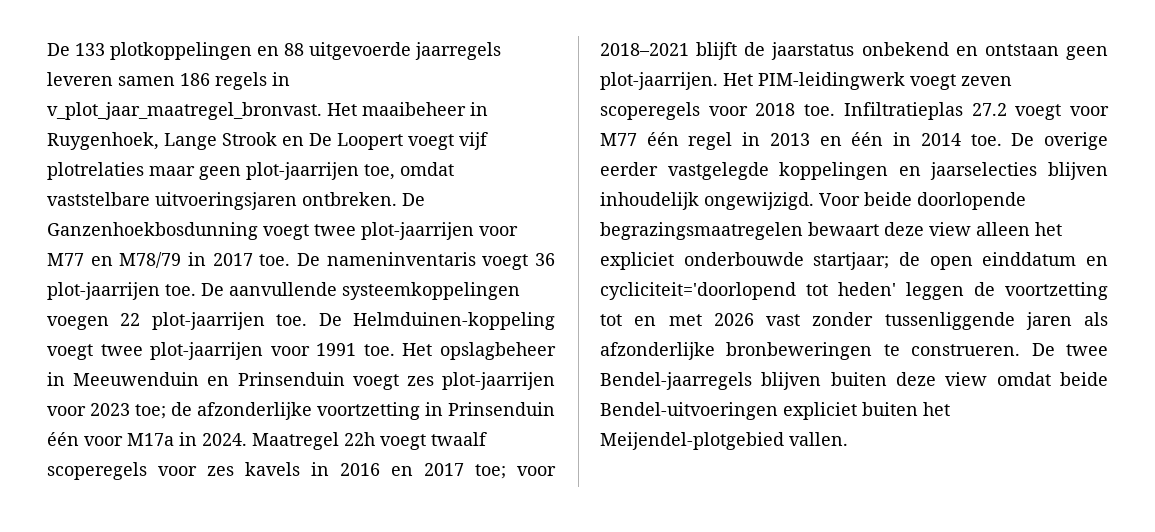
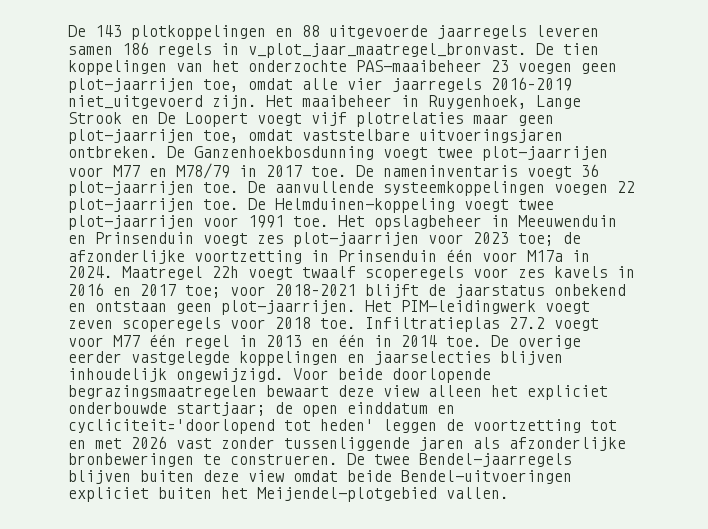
[47,43,105,56] De 133 -> [68,25,122,37] De 143
(322, 111) none -> [536,43,599,55] [68,60,617,75] [68,77,572,93] [68,95,257,109] De tien koppelingen van het onderzochte PAS-maaibeheer 23 voegen geen plot-jaarrijen toe, omdat alle vier jaarregels 2016–2019 niet_uitgevoerd zijn.

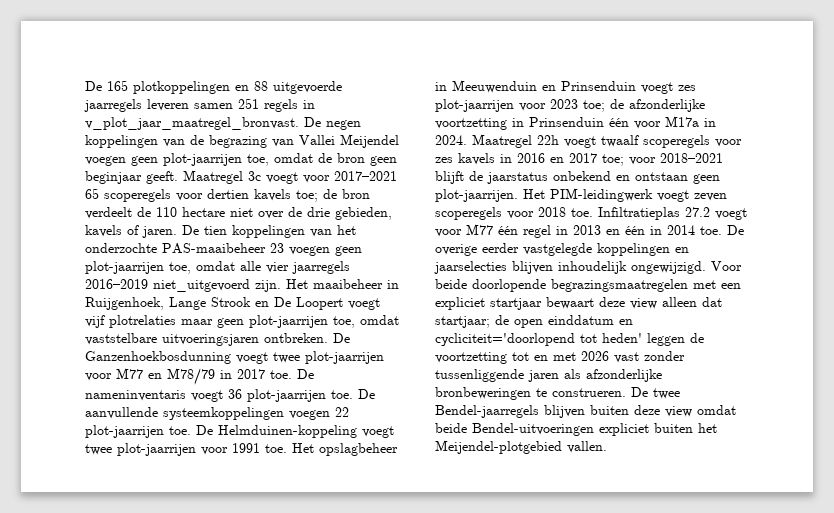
[68,25,122,37] De 143 -> [85,80,128,91] De 165
[122,42,149,55] 186 -> [238,98,259,109] 251
(554, 49) none -> [326,120,361,130] [85,134,399,148] [85,153,397,166] [85,170,397,184] [85,188,370,202] [85,207,392,220] [85,225,199,238] negen koppelingen van de begrazing van Vallei Meijendel voegen geen plot-jaarrijen toe, omdat de bron geen beginjaar geeft. Maatregel 3c voegt voor 2017–2021 65 scoperegels voor dertien kavels toe; de bron verdeelt de 110 hectare niet over de drie gebieden, kavels of jaren. De
[428,95,527,109] Ruygenhoek, -> [85,297,164,310] Ruijgenhoek,
(257, 392) none -> [693,280,741,289] [435,297,542,310] met een expliciet startjaar
[491,385,608,400] [68,402,167,414] het expliciet onderbouwde -> [702,297,722,307] dat

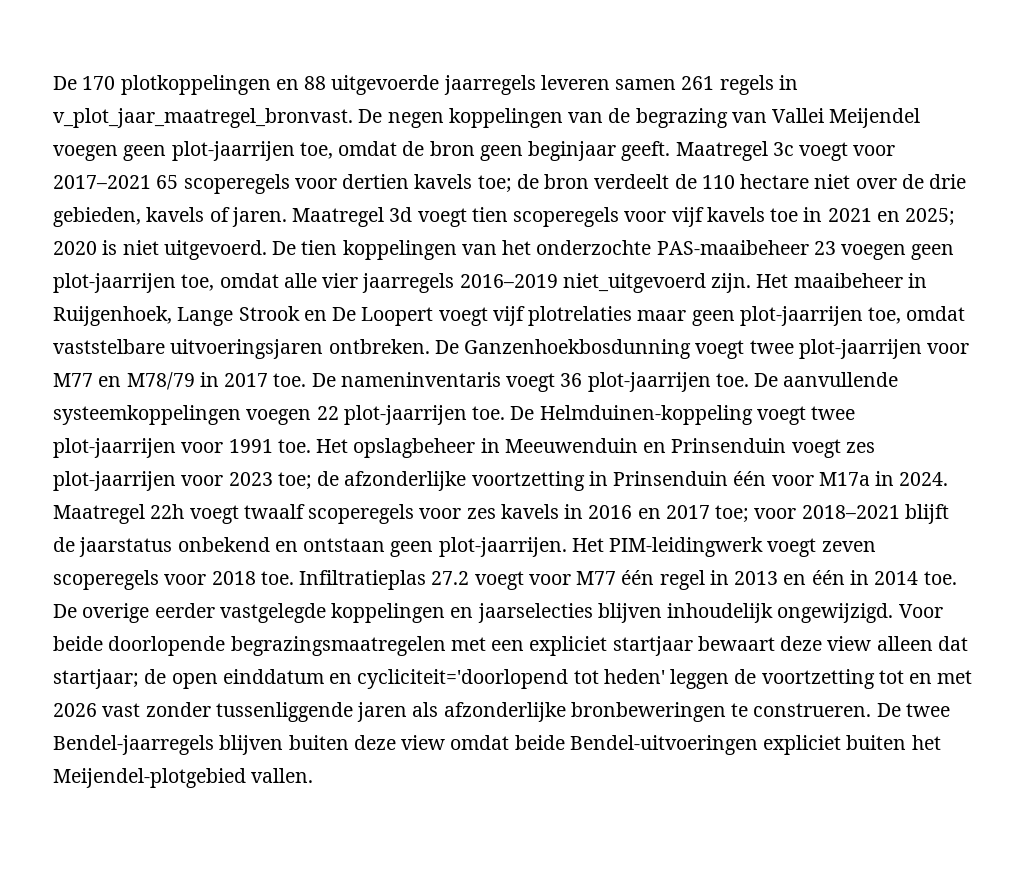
[85,80,128,91] De 165 -> [53,76,116,90] De 170
[238,98,259,109] 251 -> [681,76,715,90] 261
(177, 232) none -> [292,207,956,227] [53,240,267,260] Maatregel 3d voegt tien scoperegels voor vijf kavels toe in 2021 en 2025; 2020 is niet uitgevoerd.

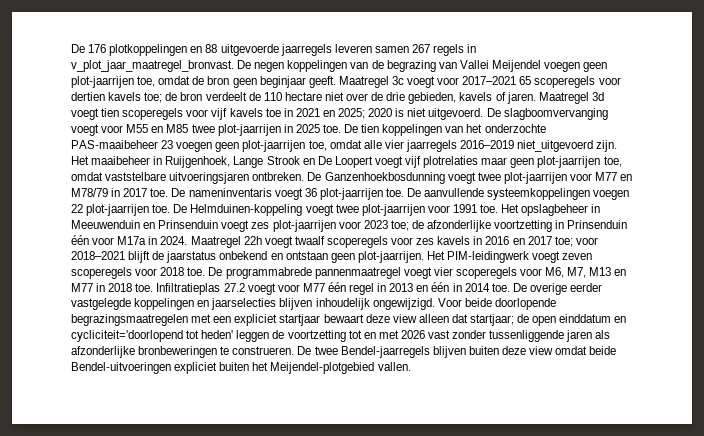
[53,76,116,90] De 170 -> [71,44,107,53] De 176
[681,76,715,90] 261 -> [411,44,430,53] 267
(297, 248) none -> [503,108,608,120] [71,124,359,136] slagboomvervanging voegt voor M55 en M85 twee plot-jaarrijen in 2025 toe. De
(294, 578) none -> [208,267,627,279] [71,283,154,292] De programmabrede pannenmaatregel voegt vier scoperegels voor M6, M7, M13 en M77 in 2018 toe.

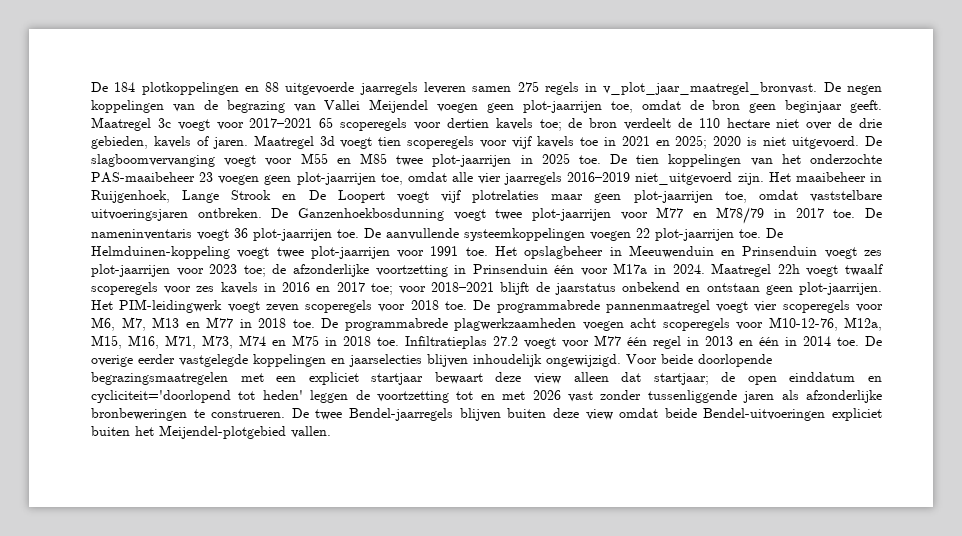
[71,44,107,53] De 176 -> [91,82,136,92] De 184
[411,44,430,53] 267 -> [517,81,539,92] 275
(154, 287) none -> [321,317,882,331] [91,335,399,349] De programmabrede plagwerkzaamheden voegen acht scoperegels voor M10-12-76, M12a, M15, M16, M71, M73, M74 en M75 in 2018 toe.

